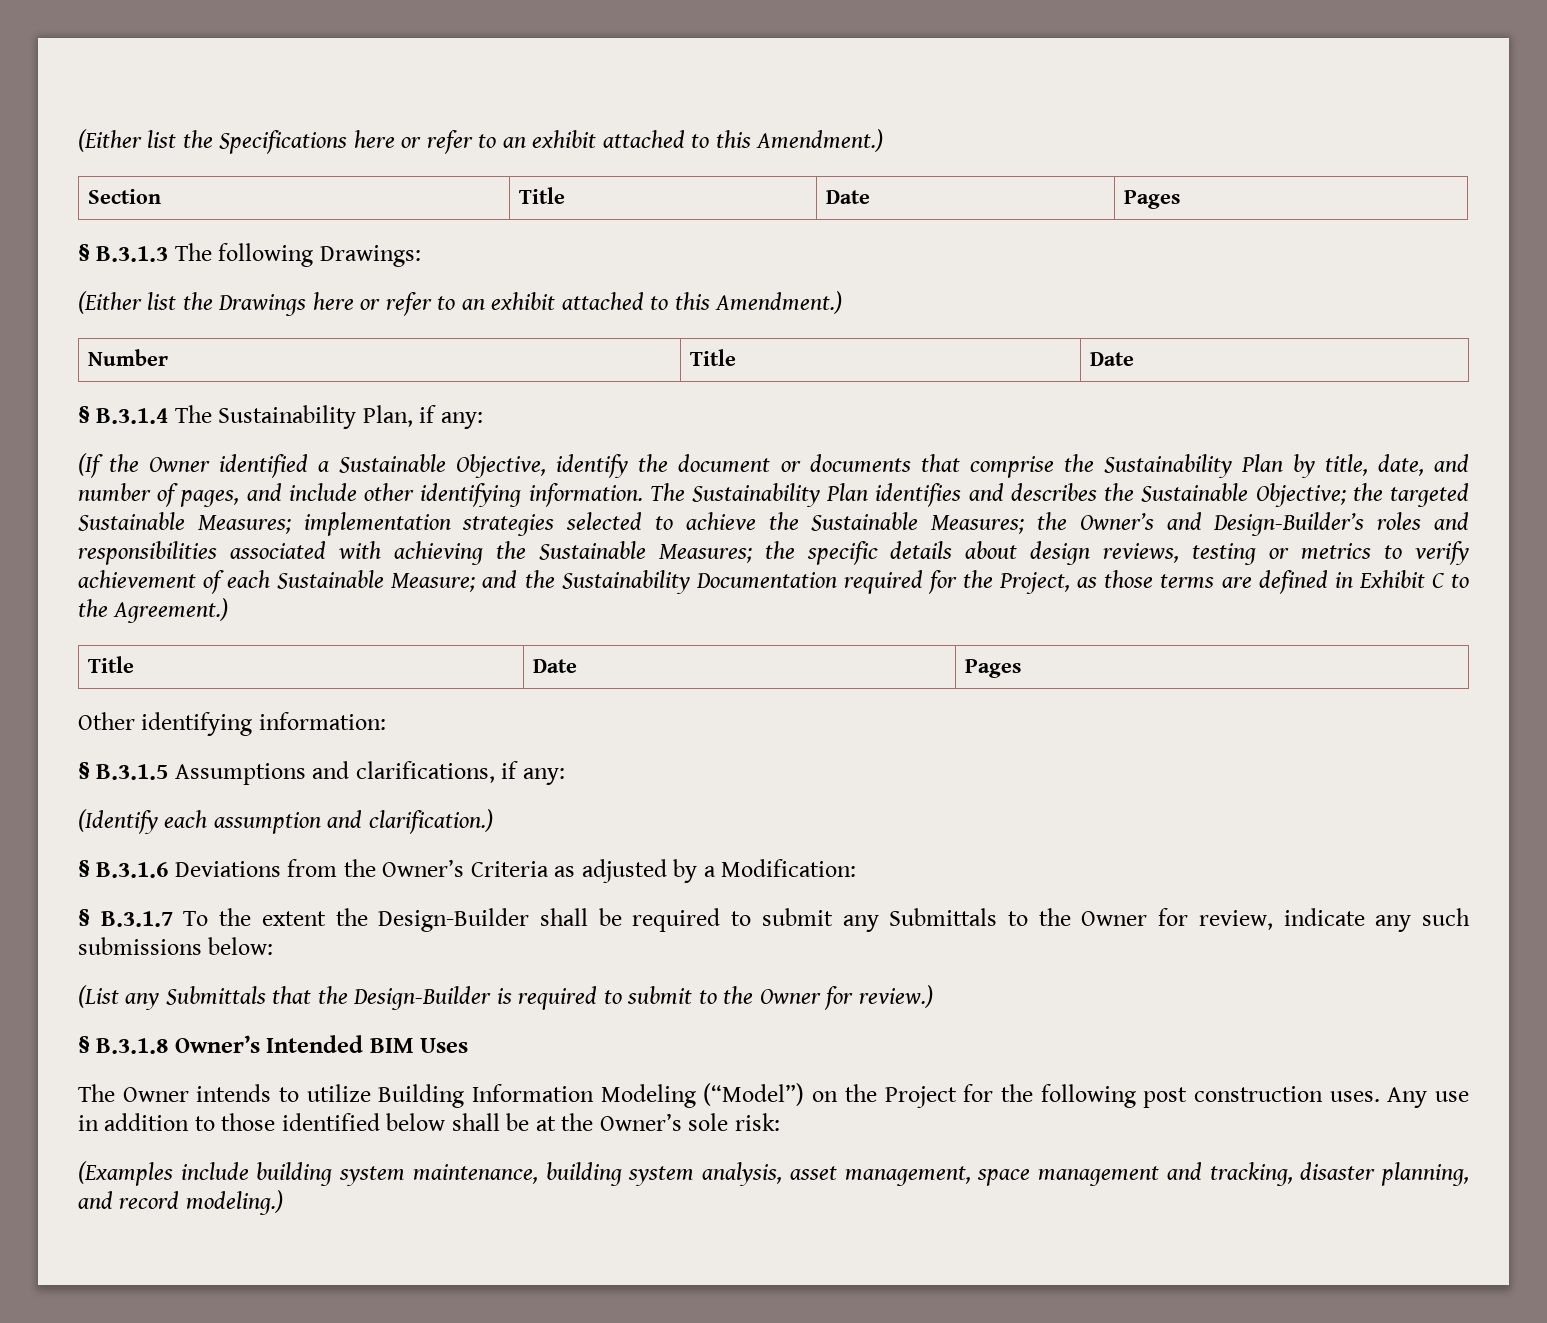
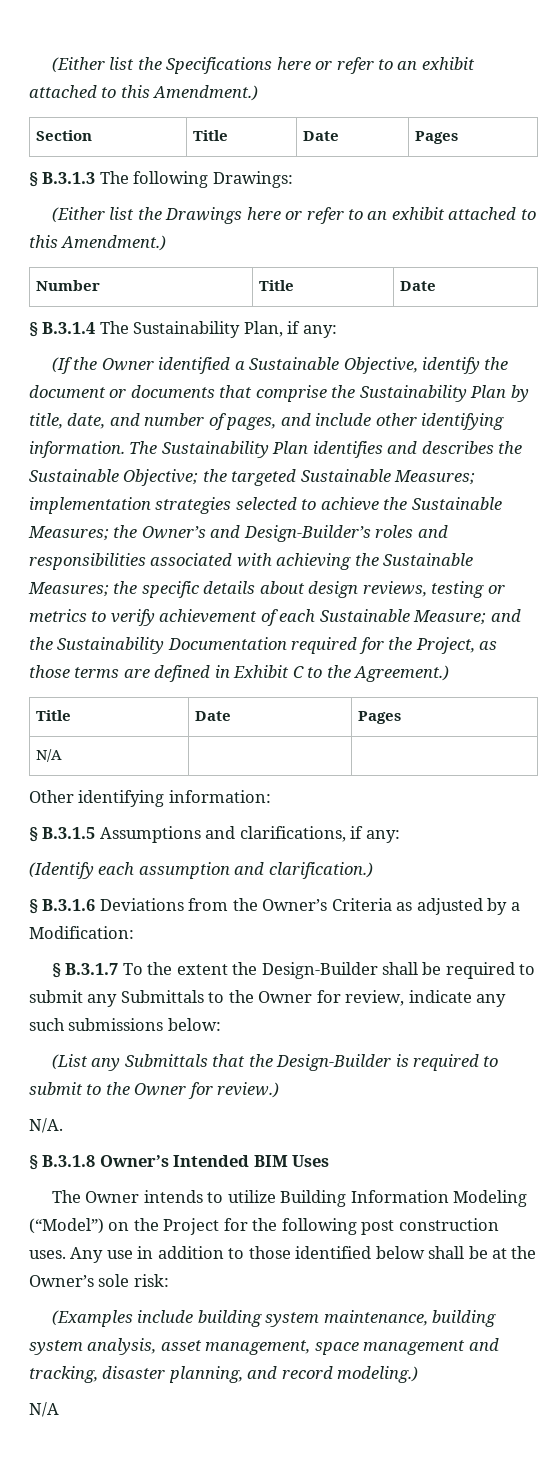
(1022, 668) none -> [35,749,62,762] // N/A | |
(933, 996) none -> [29,1118,63,1133] // N/A.
(283, 1202) none -> [29,1402,59,1417] // N/A

